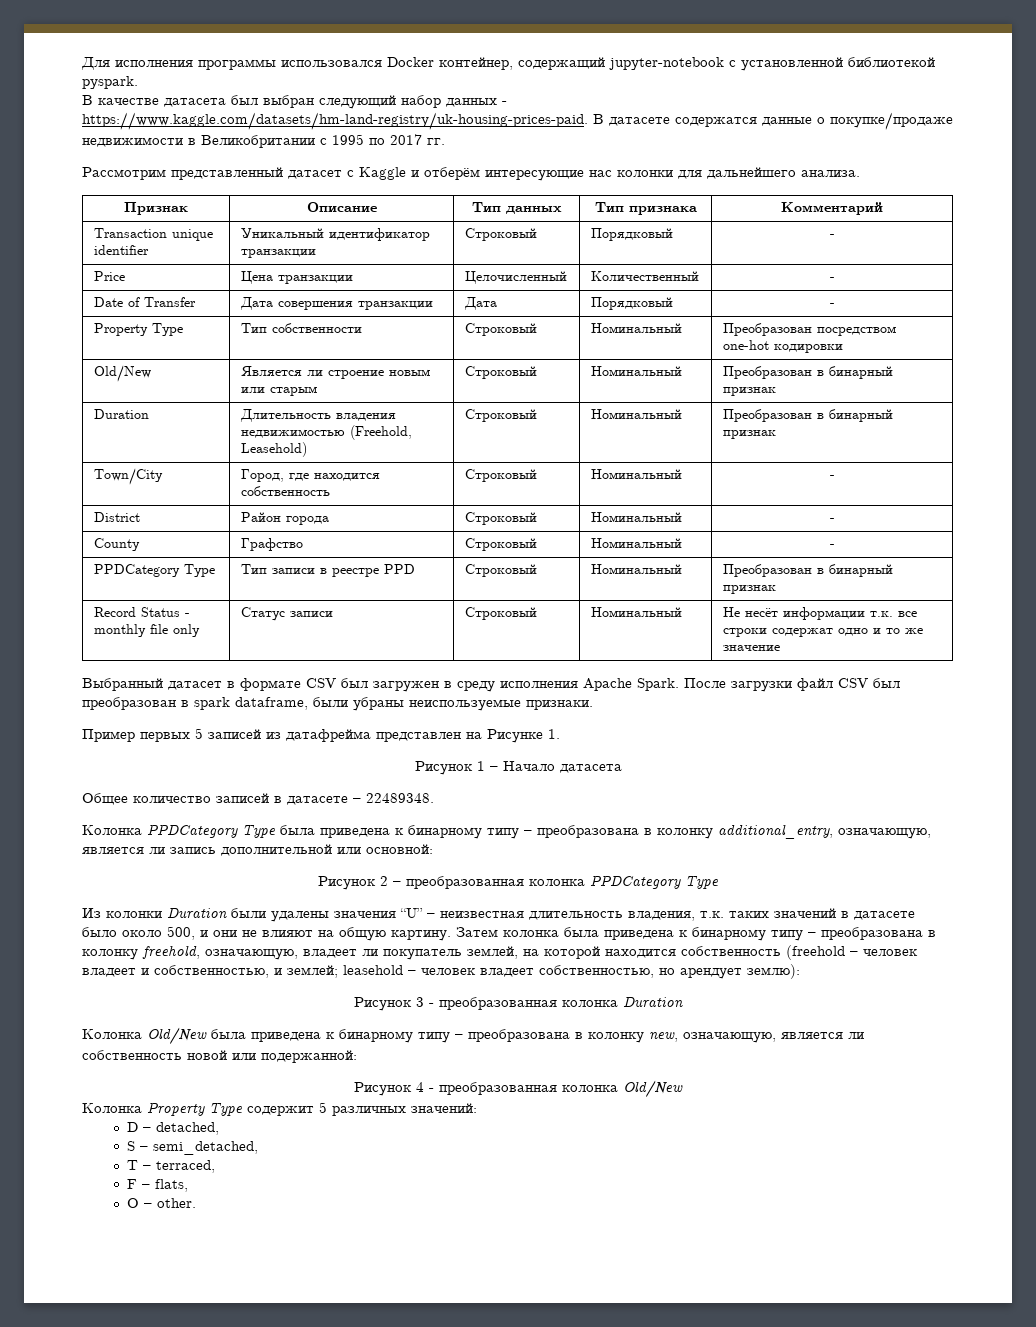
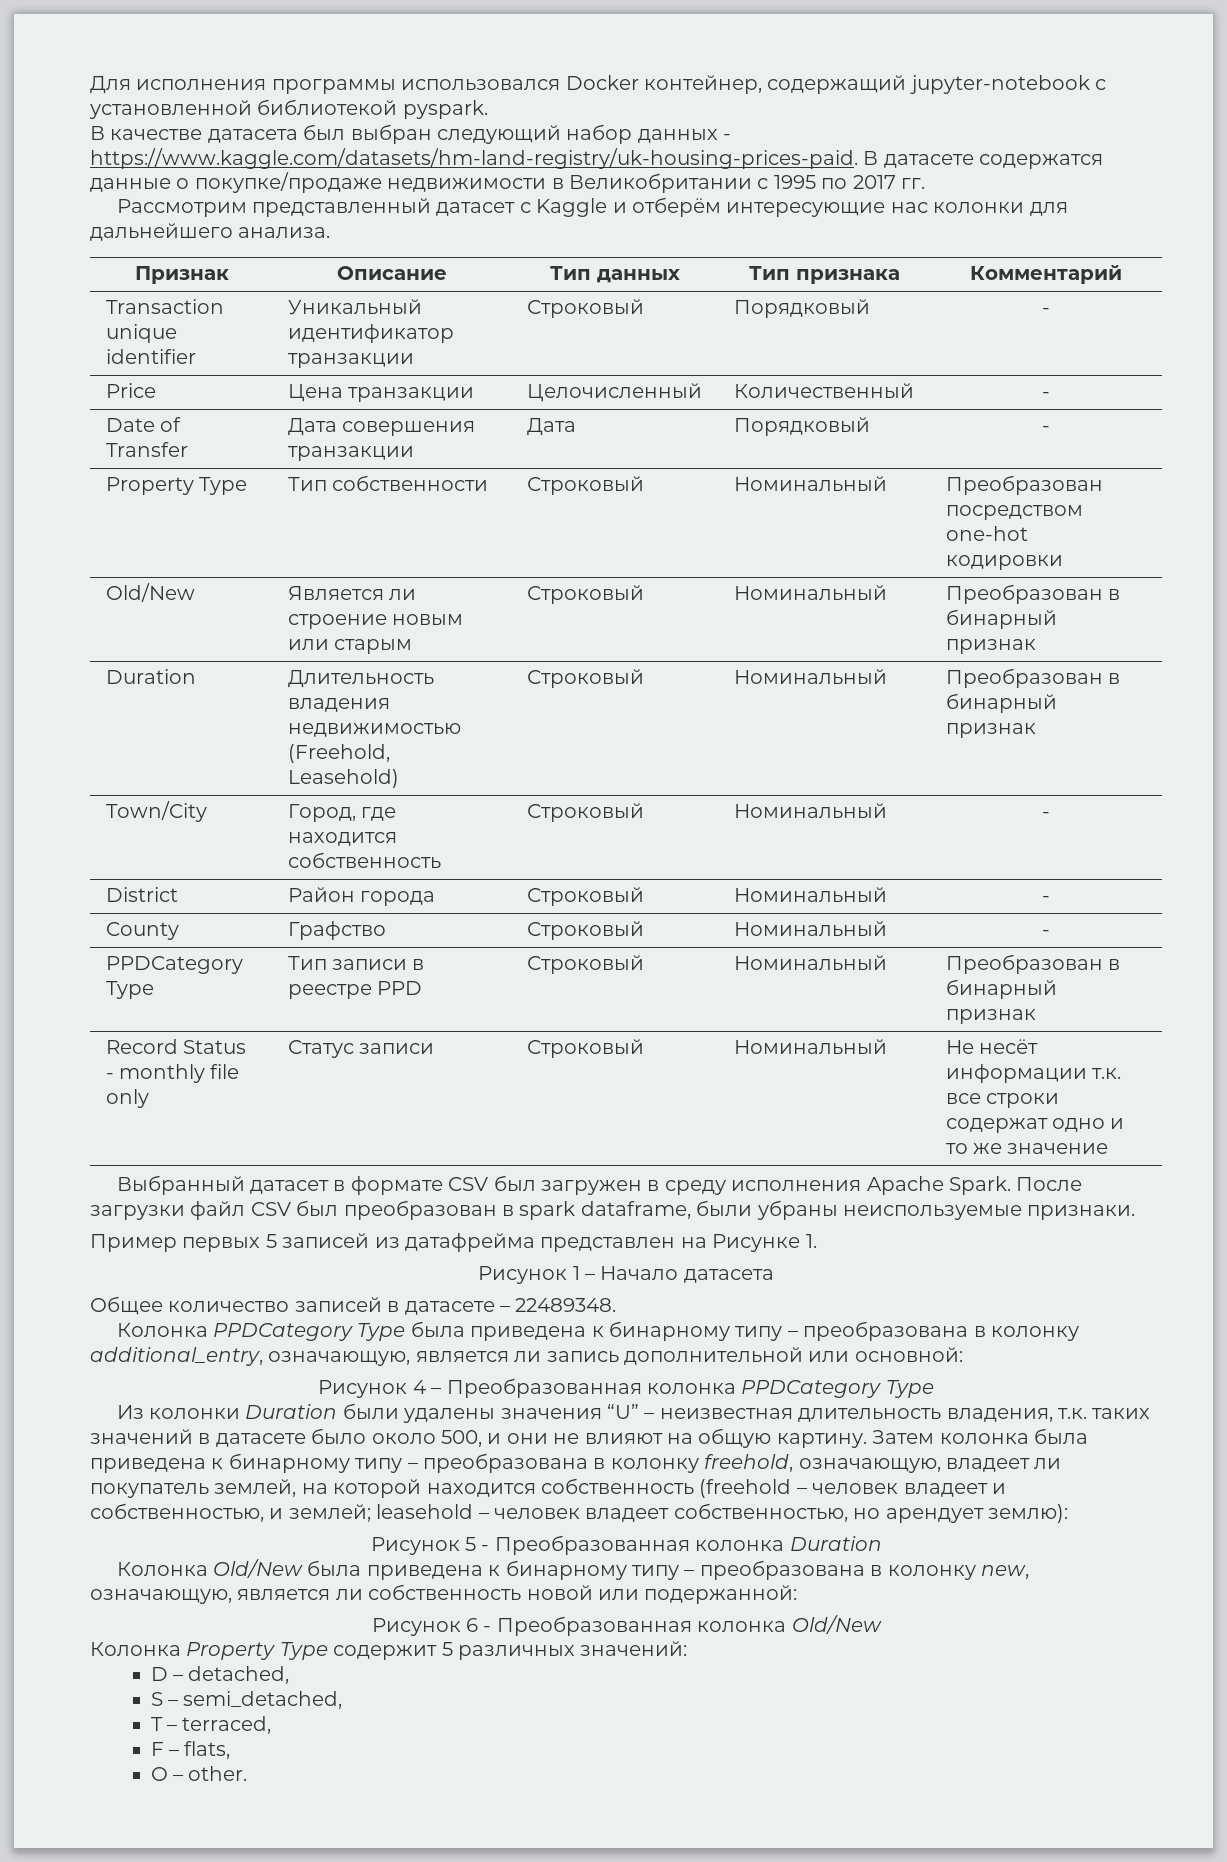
[380,876,524,889] 2 – преобразованная -> [412,1378,642,1398] 4 – Преобразованная
[416,997,557,1010] 3 - преобразованная -> [464,1535,690,1555] 5 - Преобразованная
[416,1082,557,1095] 4 - преобразованная -> [465,1616,692,1636] 6 - Преобразованная

